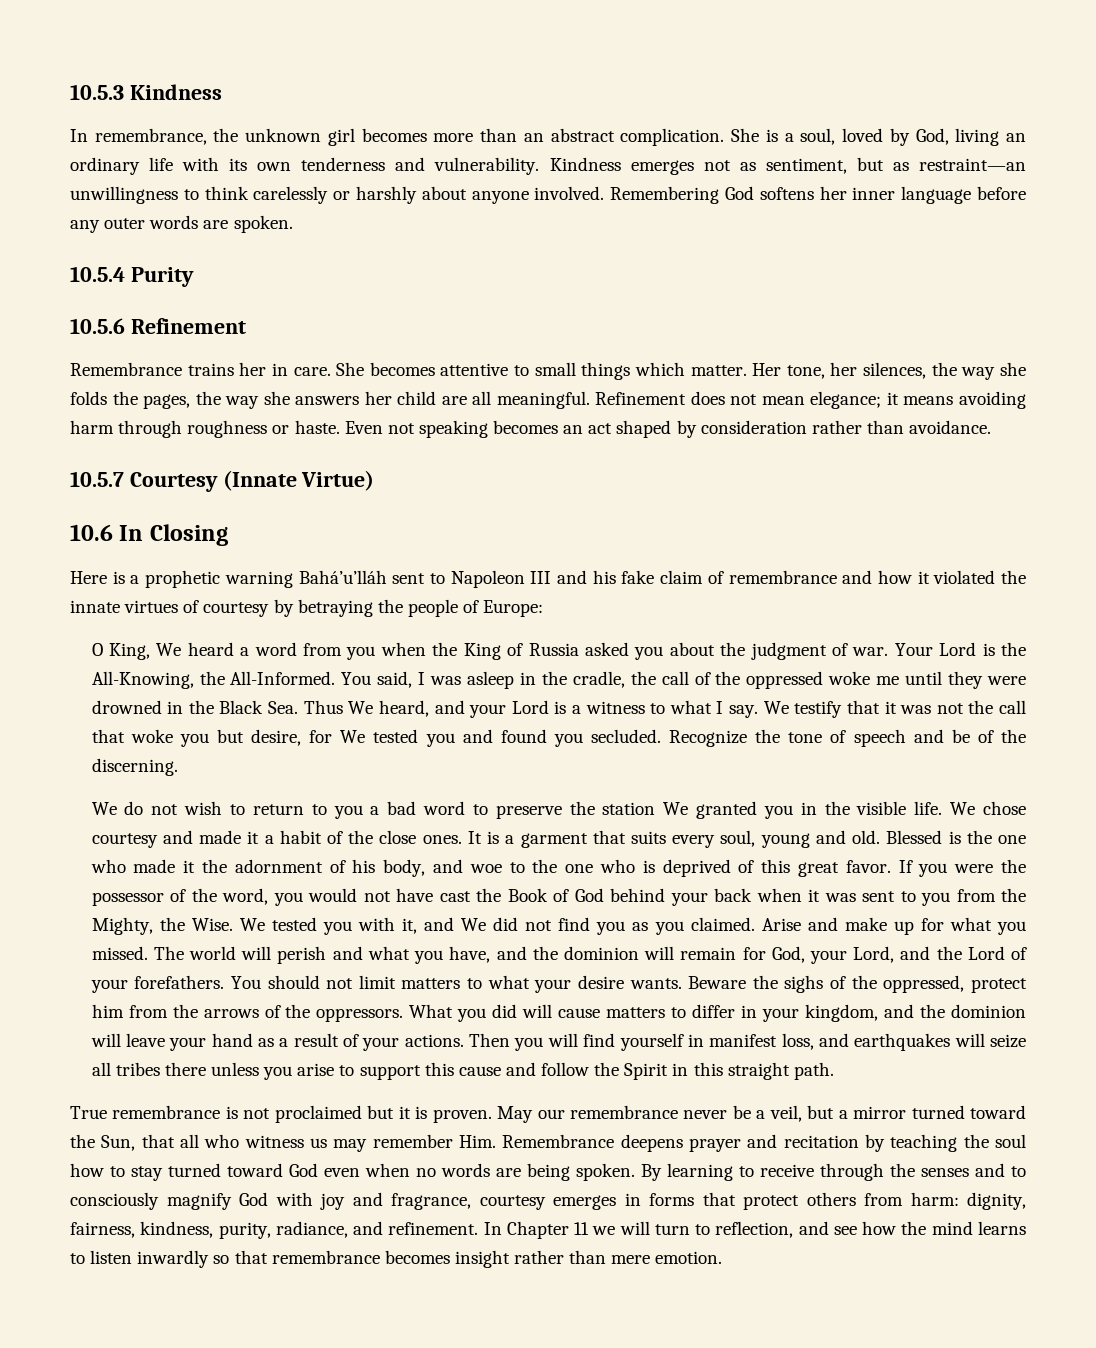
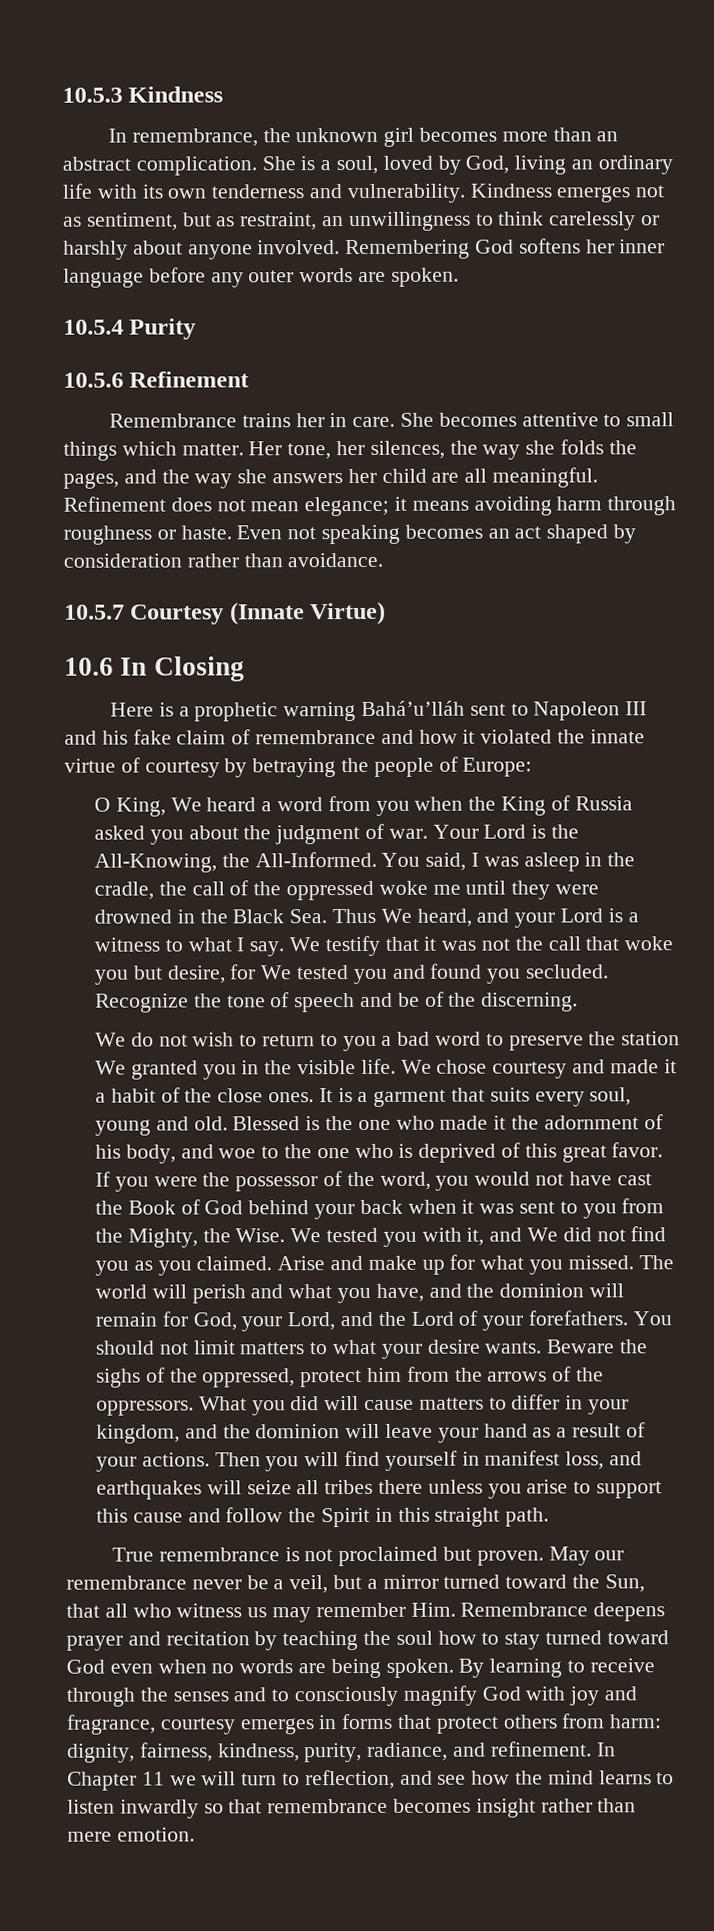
[919,158,1027,171] restraint—an -> [240,212,345,231] restraint, an
(191, 401) none -> [123,469,157,484] and
[124,600,179,613] virtues -> [64,758,116,773] virtue
[398,1106,428,1119] it is -> (473, 1553) none

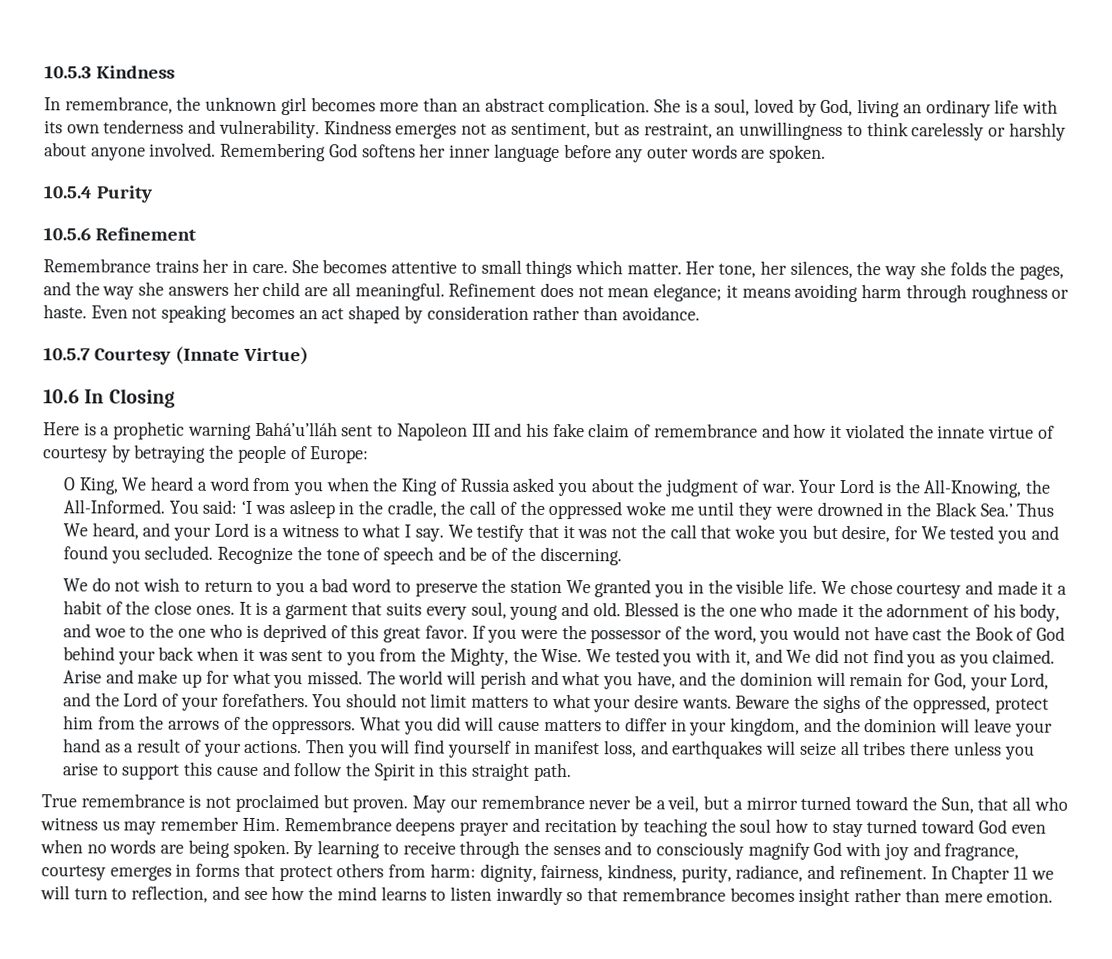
[425,852,480,871] said, I -> [202,499,253,514] said: ‘I
[289,909,328,924] Sea. -> [979,503,1013,517] Sea.’

